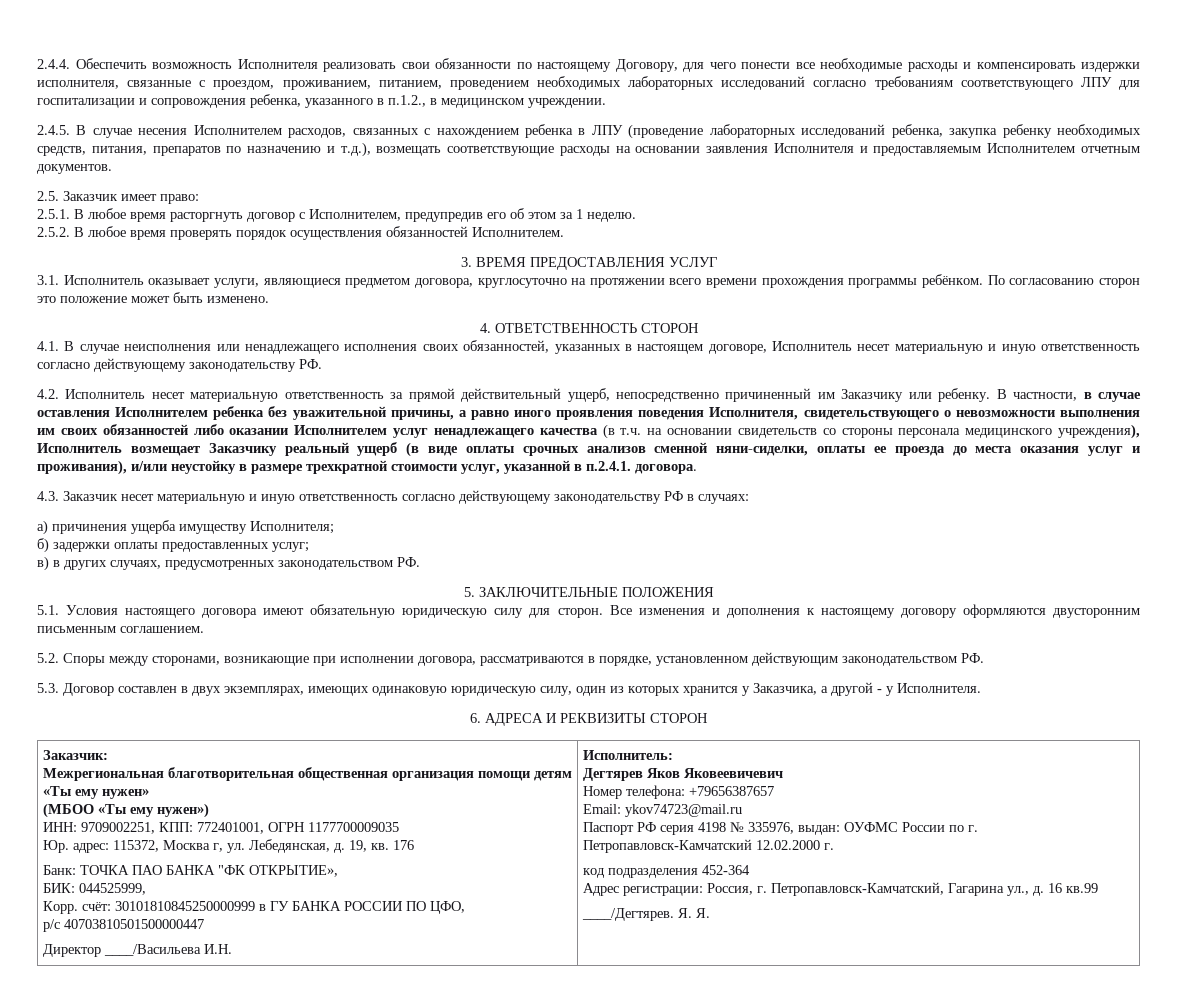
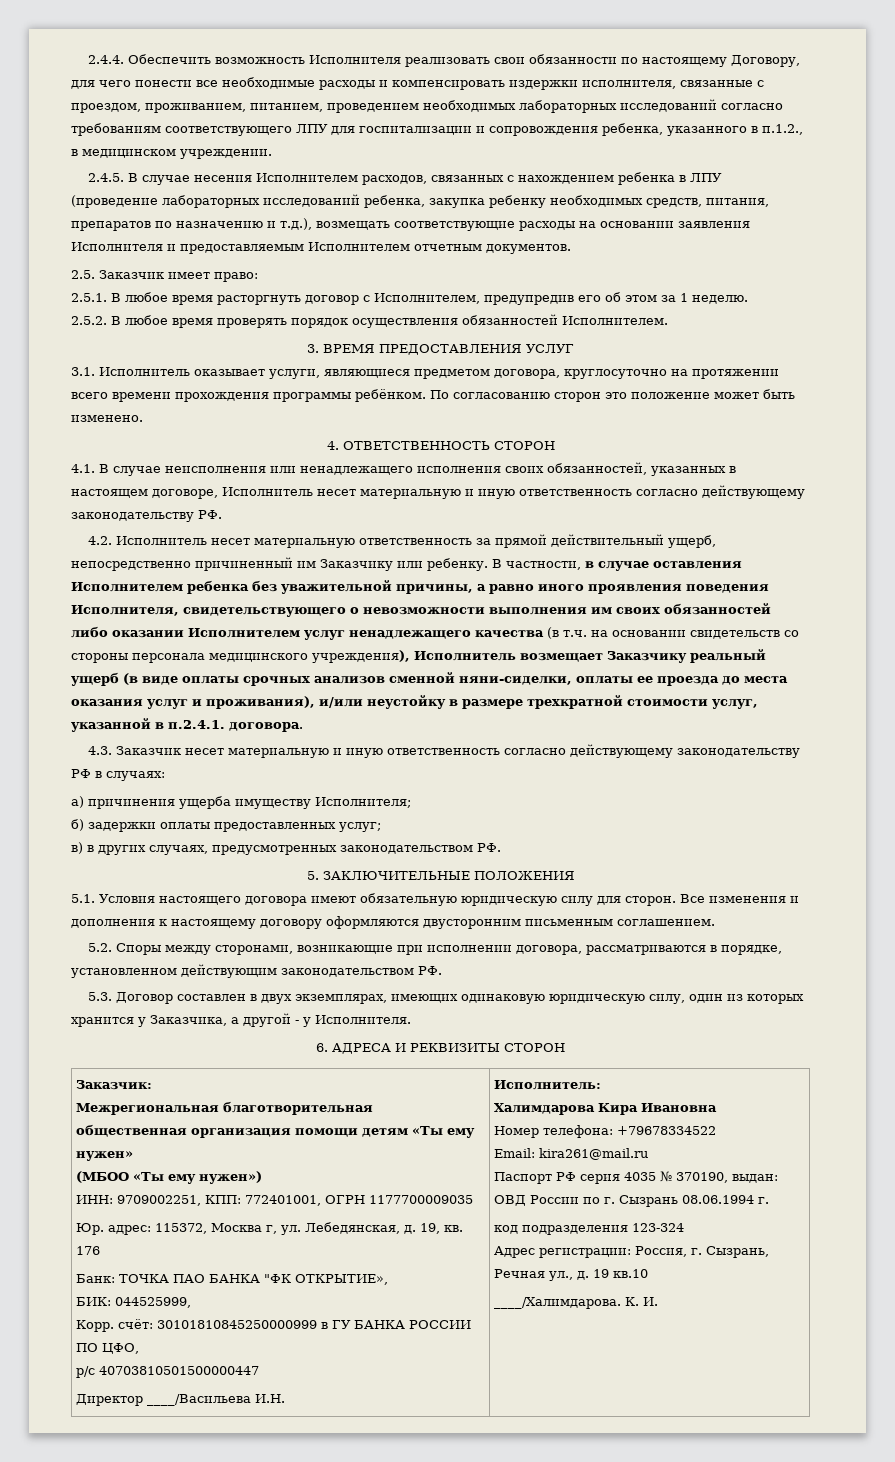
[582,768,783,781] Дегтярев Яков Яковеевичевич -> [494,1103,718,1115] Халимдарова Кира Ивановна
[688,786,774,796] +79656387657 -> [617,1126,717,1135] +79678334522
[624,804,742,817] ykov74723@mail.ru -> [539,1148,649,1160] kira261@mail.ru
[697,822,898,835] 4198 № 335976, выдан: ОУФМС -> [624,1171,779,1183] [494,1195,527,1206] 4035 № 370190, выдан: ОВД
[582,839,820,853] Петропавловск-Камчатский 12.02.2000 -> [619,1195,755,1207] Сызрань 08.06.1994
[701,865,750,875] 452-364 -> [632,1223,685,1232] 123-324
[770,882,1098,896] [581,908,710,921] Петропавловск-Камчатский, Гагарина ул., д. 16 кв.99 // ____/Дегтярев. Я. Я. -> [706,1246,770,1258] [494,1269,649,1281] [494,1297,659,1309] Сызрань, Речная ул., д. 19 кв.10 // ____/Халимдарова. К. И.

